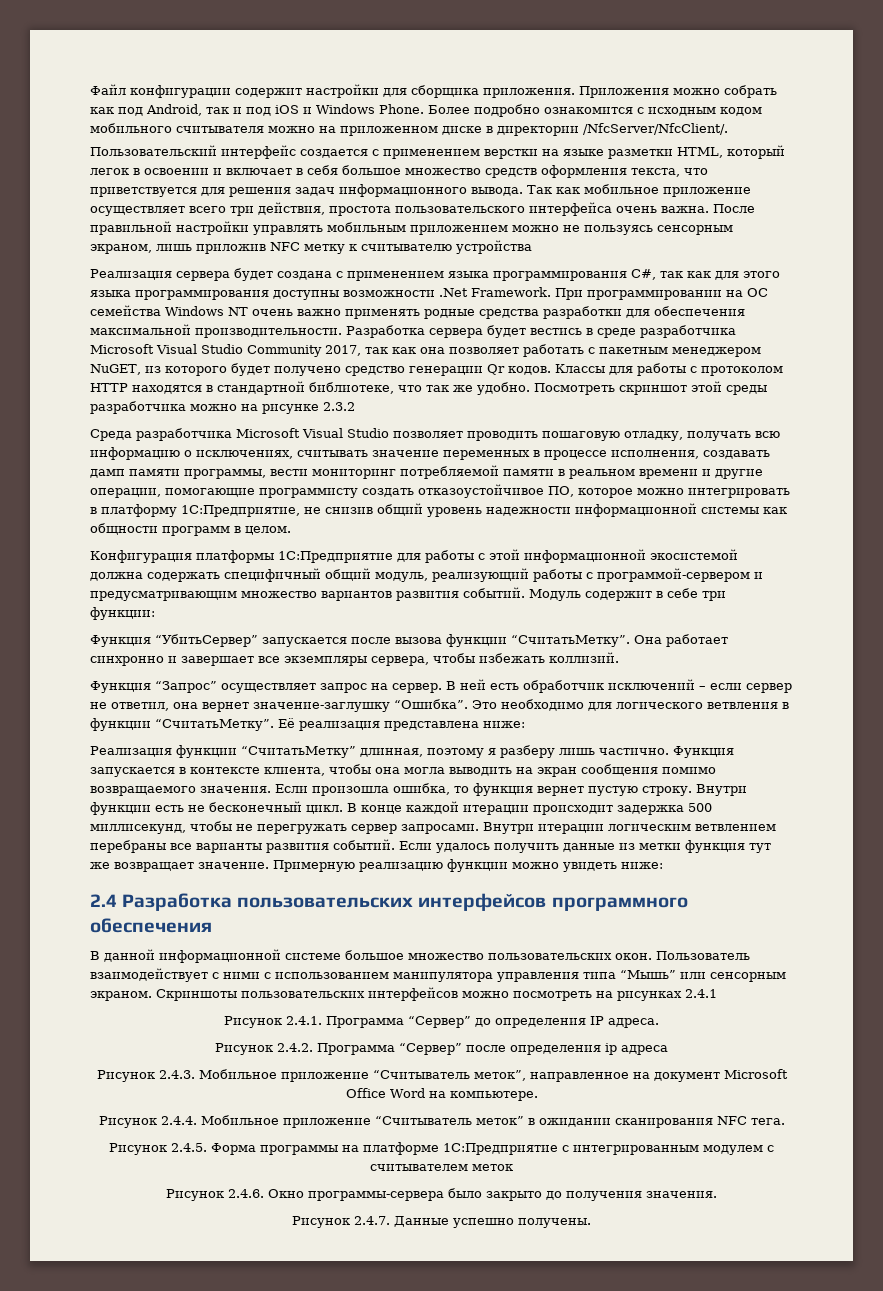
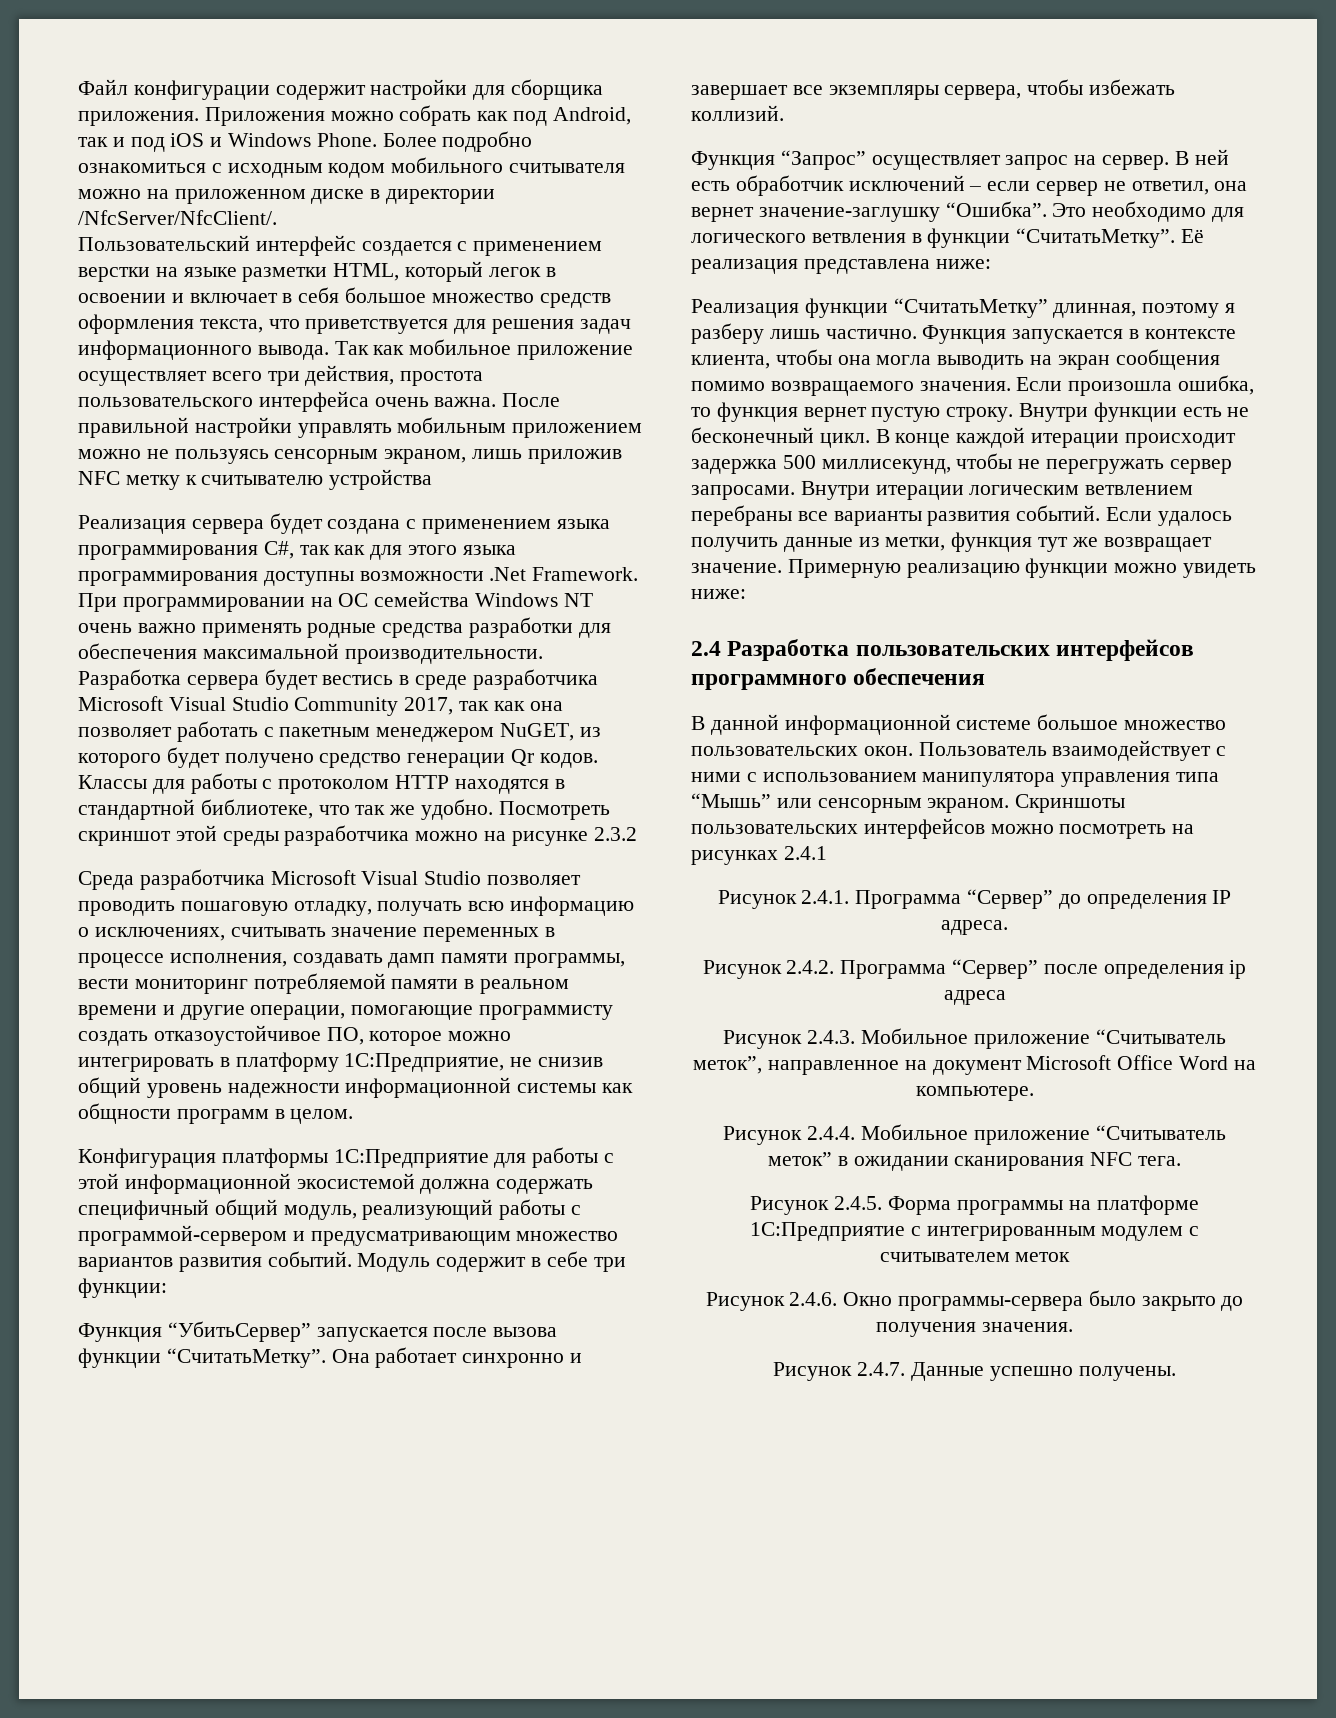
[544,107,633,114] ознакомится -> [78,163,206,173] ознакомиться
[639,843,681,850] метки -> [885,537,946,551] метки,

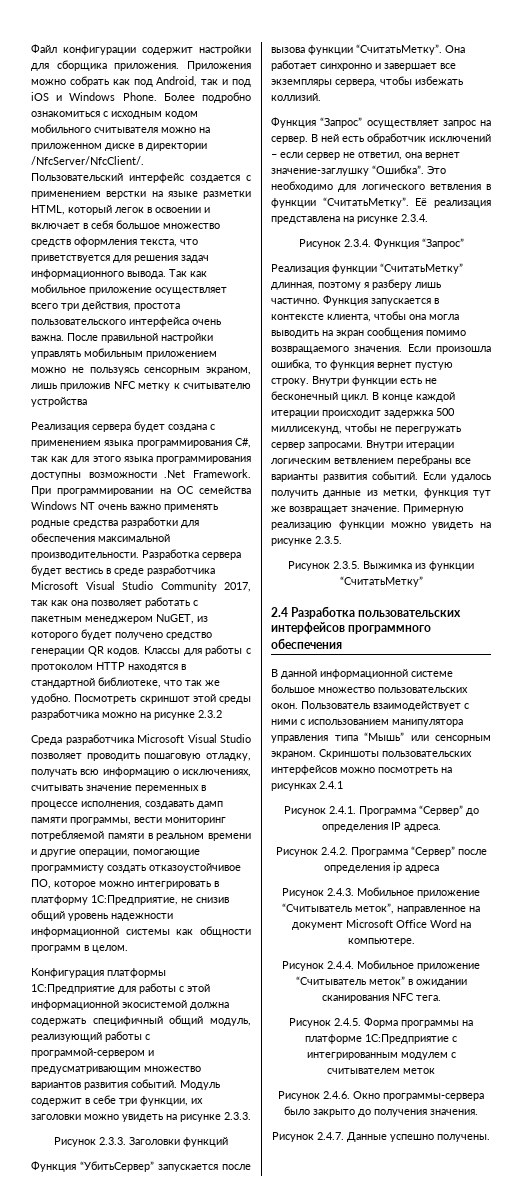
[511,749,535,766] Qr -> [87,646,104,656] QR
[78,1278,167,1298] функции: -> [140,1096,203,1106] [31,1112,251,1122] [54,1137,228,1147] функции, их заголовки можно увидеть на рисунке 2.3.3. // Рисунок 2.3.3. Заголовки функций
[935,259,991,269] ниже: -> [343,214,428,224] [298,238,464,249] на рисунке 2.3.4. // Рисунок 2.3.4. Функция “Запрос”
[691,589,746,599] ниже: -> [480,522,491,528] [271,536,342,546] [288,561,474,571] [339,576,423,587] на рисунке 2.3.5. // Рисунок 2.3.5. Выжимка из функции “СчитатьМетку”

